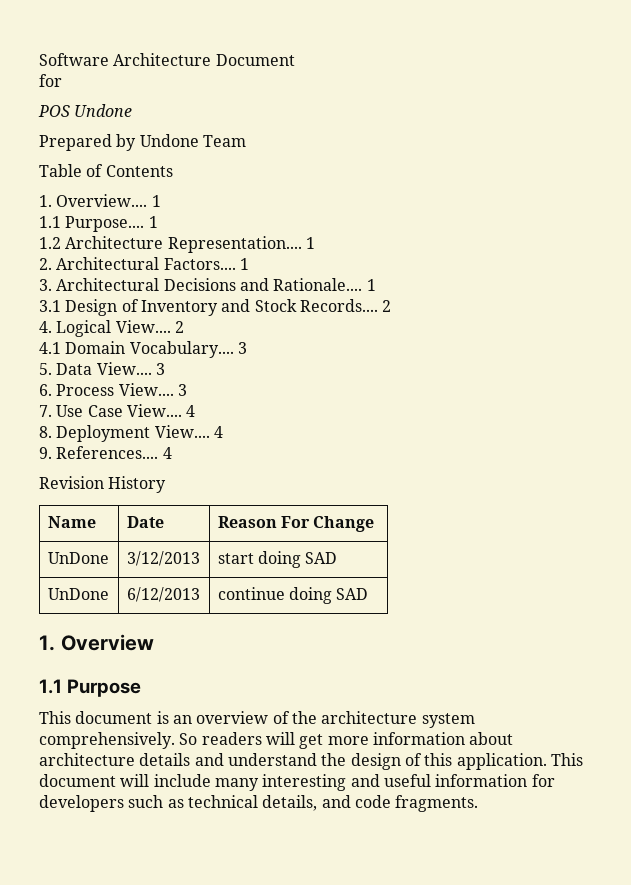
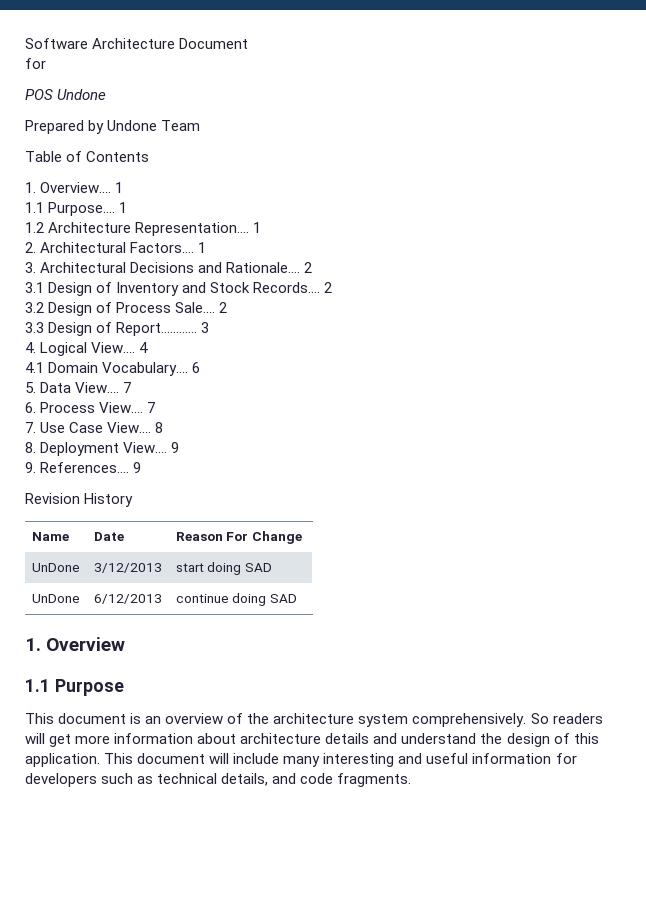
[366,279,376,291] 1 -> [304,262,313,273] 2
(392, 306) none -> [25,302,228,316] [25,322,210,336] // 3.2 Design of Process Sale.... 2 // 3.3 Design of Report………… 3
[174,321,184,333] 2 -> [139,342,149,353] 4
[237,342,247,354] 3 -> [192,362,201,373] 6
[155,363,165,375] 3 -> [123,382,132,393] 7
[177,384,187,396] 3 -> [147,402,156,413] 7
[186,405,196,417] 4 -> [155,422,164,433] 8
[213,426,223,438] 4 -> [171,442,180,453] 9
[162,447,172,459] 4 -> [133,462,142,473] 9

